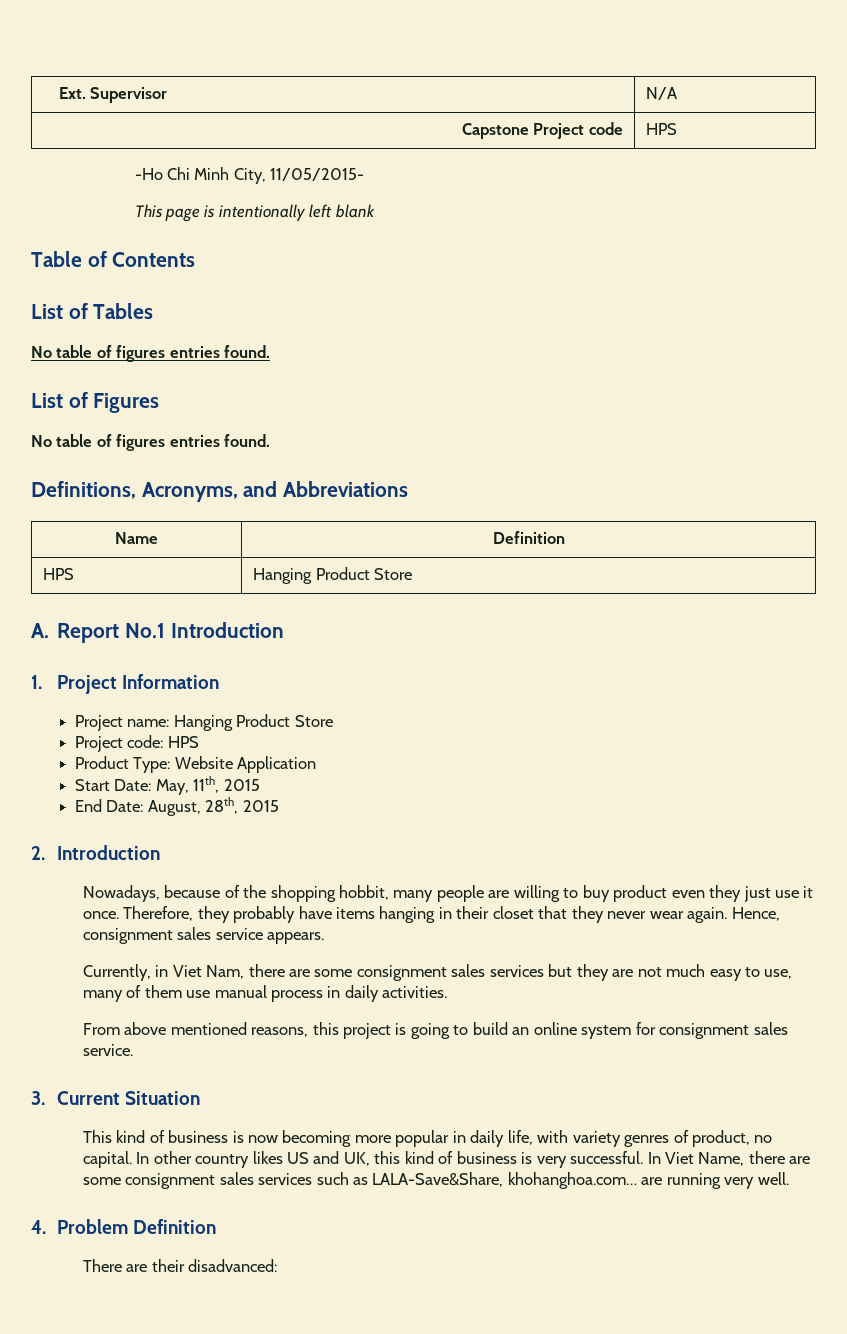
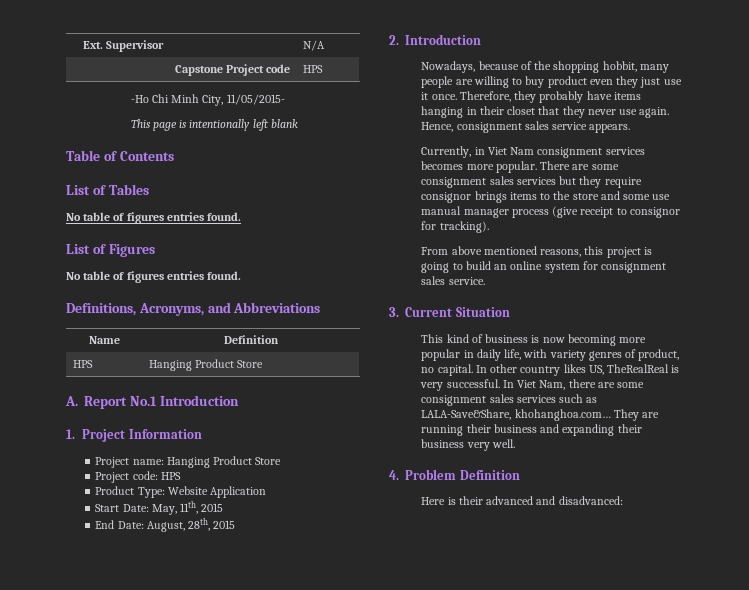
[649,911,684,919] wear -> [619,109,638,115] use
[206,964,285,979] Nam, there -> [510,147,645,158] [421,161,571,173] Nam consignment services becomes more popular. There
[612,964,793,981] [82,985,448,1002] are not much easy to use, many of them use manual process in daily activities. -> [604,177,642,188] [421,191,671,203] [421,206,680,218] [421,221,489,233] require consignor brings items to the store and some use manual manager process (give receipt to consignor for tracking).
[287,1151,517,1166] US and UK, this kind of business -> [588,364,670,375] US, TheRealReal
[698,1152,745,1166] Name, -> [539,380,566,390] Nam,
(637, 1180) none -> [613,409,639,421] They
(721, 1181) none -> [466,424,642,436] [421,439,465,448] their business and expanding their business
[82,1259,185,1272] There are their -> [421,496,556,505] Here is their advanced and

